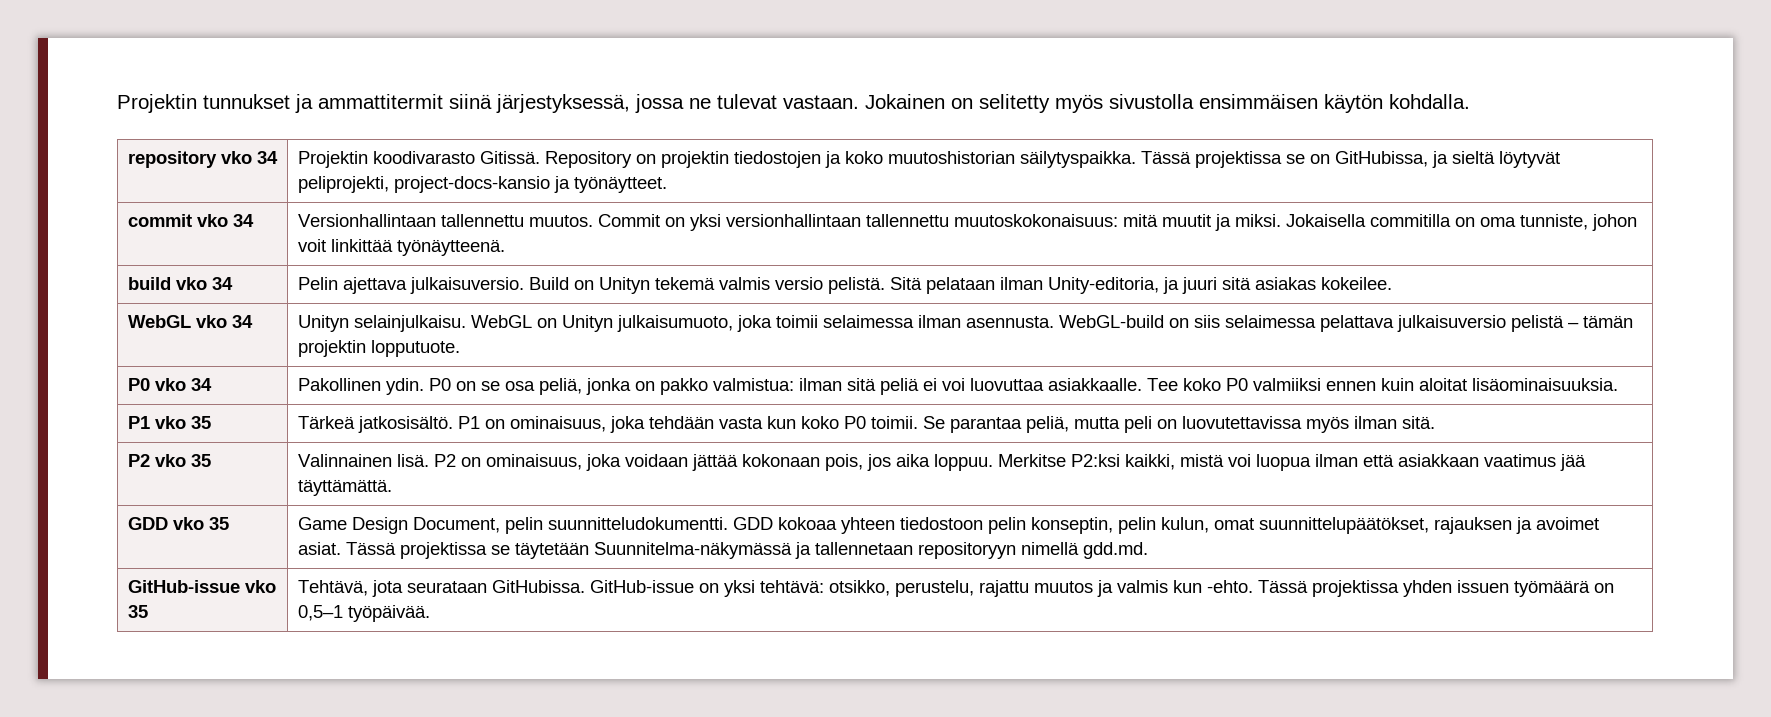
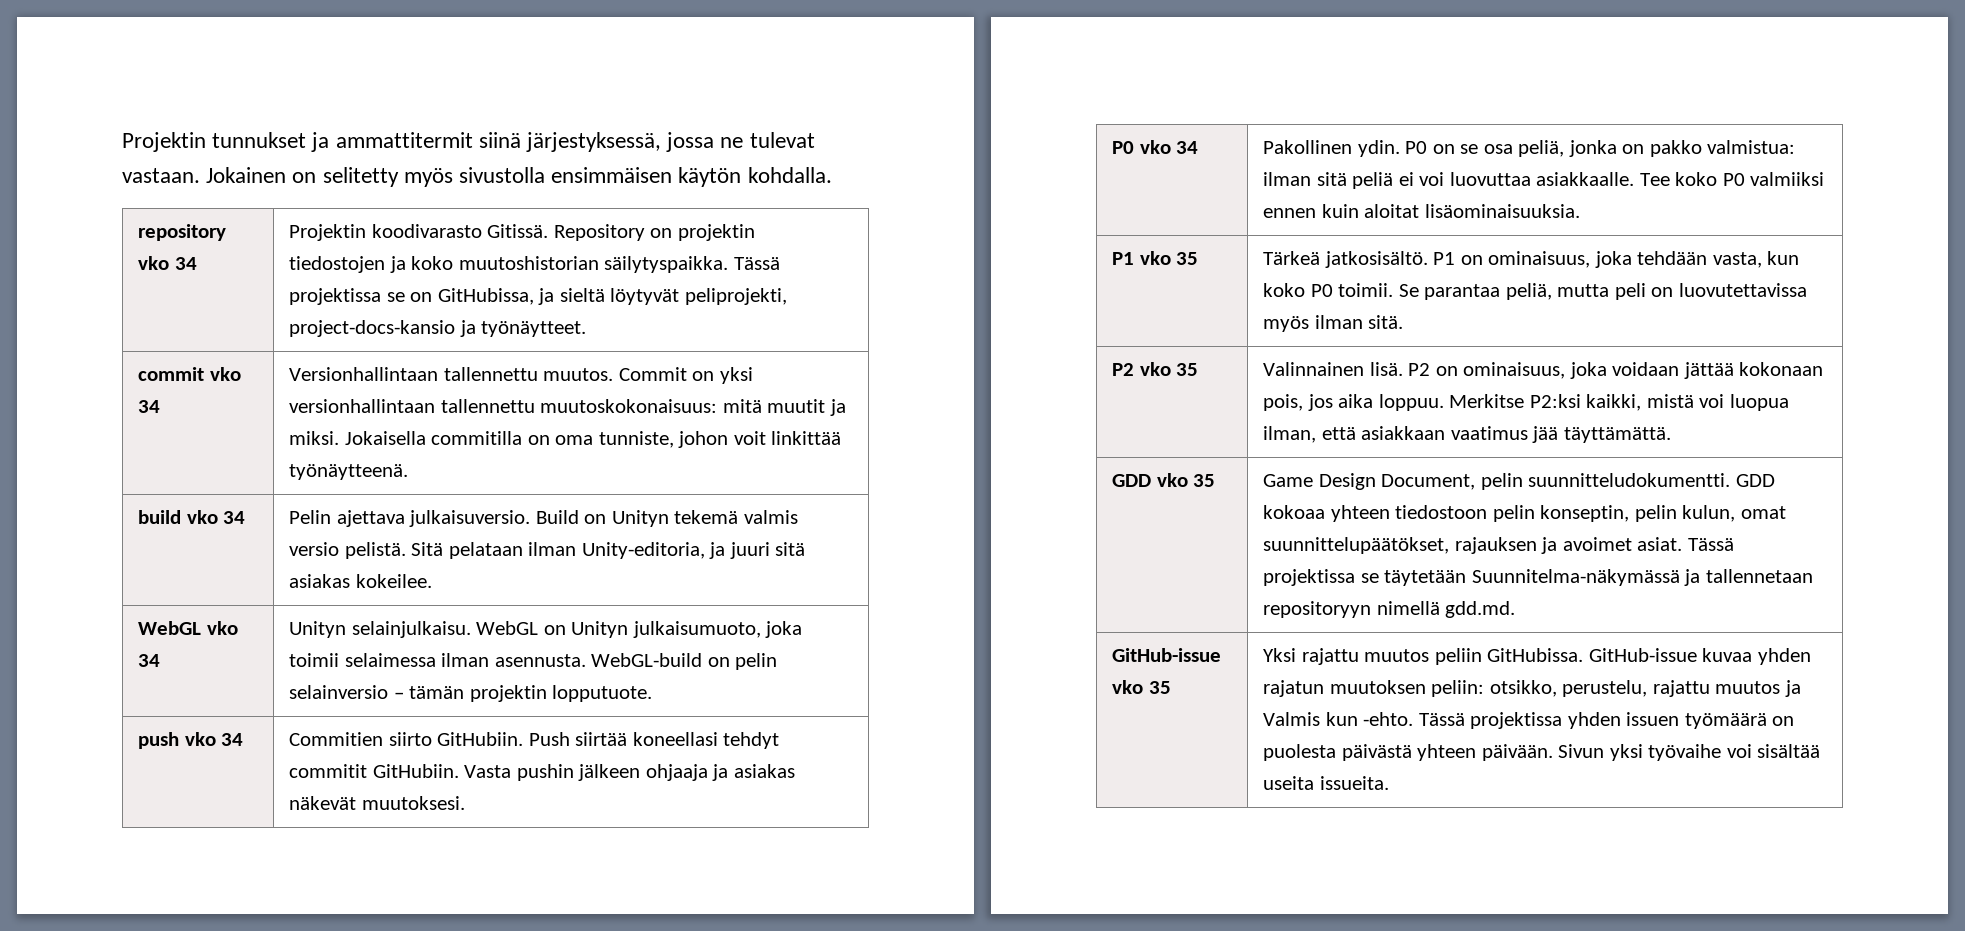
[1193,315,1564,332] siis selaimessa pelattava julkaisuversio pelistä -> [735,653,778,670] [288,685,388,699] pelin selainversio
(460, 348) none -> [137,732,244,749] [288,732,780,749] [288,764,795,781] [288,796,465,810] // push vko 34 | Commitien siirto GitHubiin. Push siirtää koneellasi tehdyt commitit GitHubiin. Vasta pushin jälkeen ohjaaja ja asiakas näkevät muutoksesi.
[718,417,763,429] vasta -> [1712,252,1762,268] vasta,
[1314,454,1358,467] ilman -> [1262,426,1316,443] ilman,
[297,580,824,597] Tehtävä, jota seurataan GitHubissa. GitHub-issue on yksi tehtävä: -> [1262,648,1811,665] [1262,680,1485,697] Yksi rajattu muutos peliin GitHubissa. GitHub-issue kuvaa yhden rajatun muutoksen peliin:
[1116,580,1168,593] valmis -> [1262,712,1320,726] Valmis
[297,605,430,622] 0,5–1 työpäivää. -> [1262,744,1821,761] [1262,776,1389,790] puolesta päivästä yhteen päivään. Sivun yksi työvaihe voi sisältää useita issueita.

